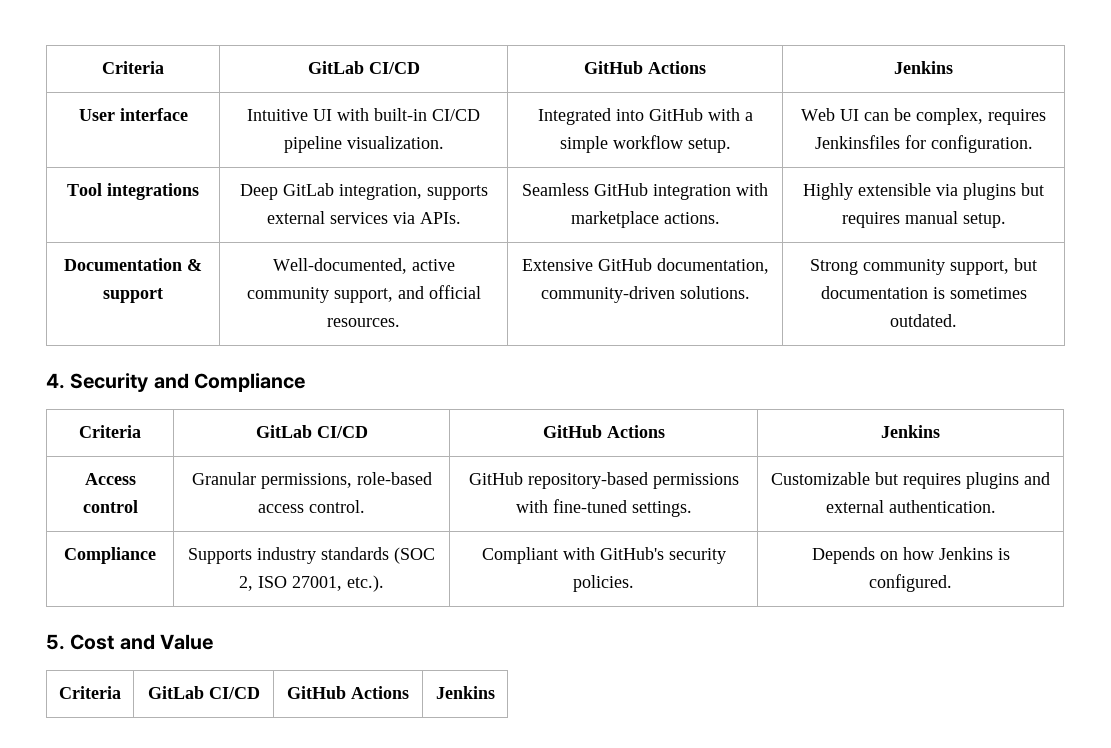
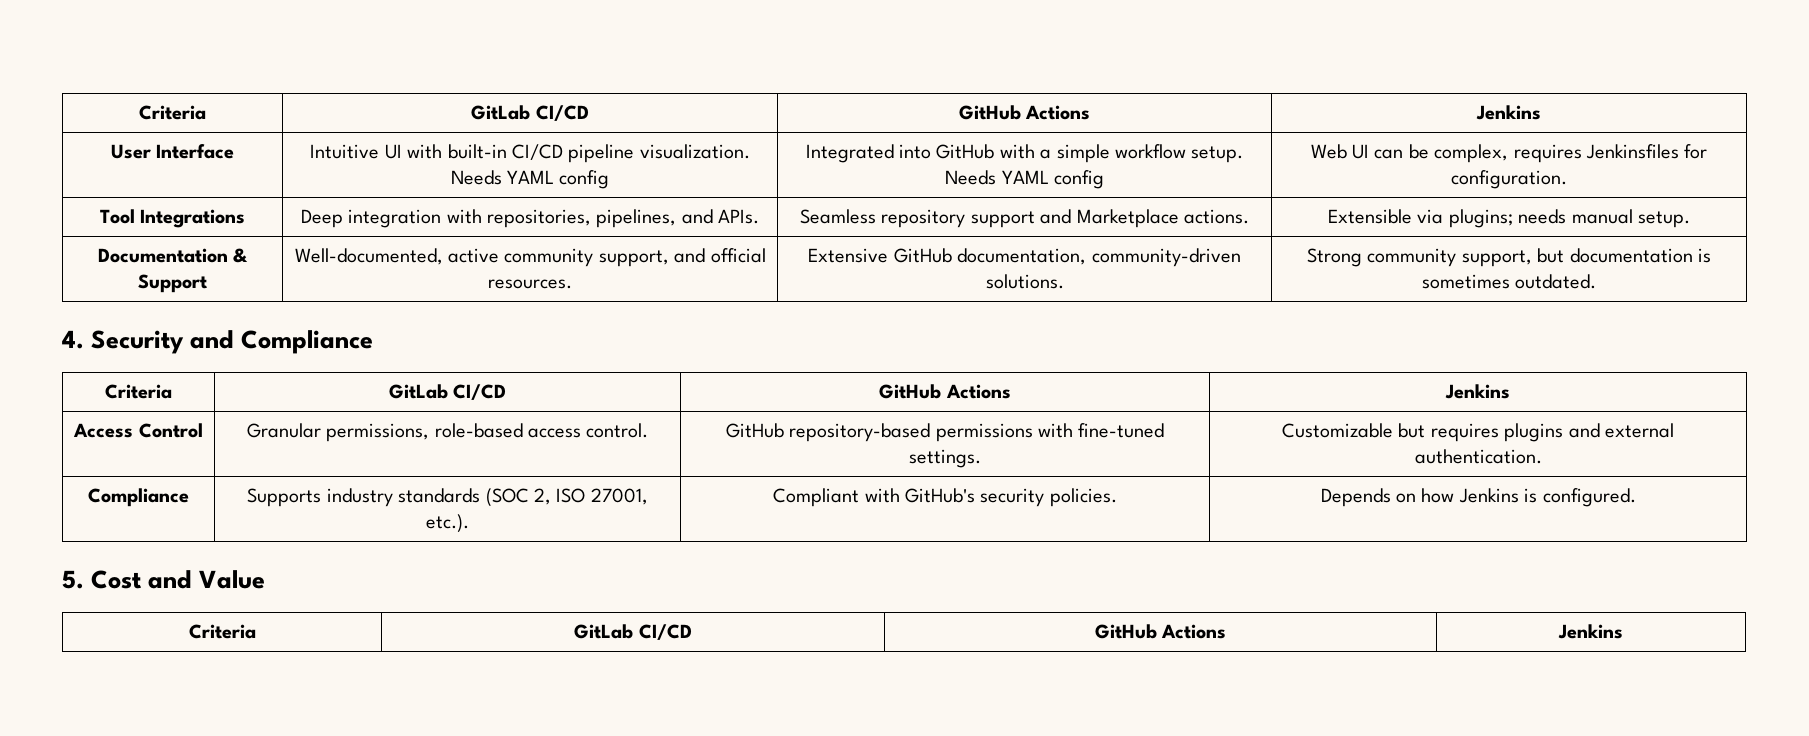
[119,108,188,121] interface -> [156,144,235,159] Interface
(444, 142) none -> [450,170,610,189] Needs YAML config
(731, 145) none -> [945,170,1104,189] Needs YAML config
[107,183,199,200] integrations -> [140,209,246,228] Integrations
[282,183,488,200] [266,211,461,224] [522,183,768,200] [570,211,720,228] [803,183,1044,200] [841,212,900,228] GitLab integration, supports external services via APIs. | Seamless GitHub integration with marketplace actions. | Highly extensible via plugins but requires -> [348,209,760,228] [799,209,1249,228] [1328,209,1567,228] integration with repositories, pipelines, and APIs. | Seamless repository support and Marketplace actions. | Extensible via plugins; needs
[103,288,163,303] support -> [138,274,207,293] Support
[82,500,138,513] control -> [138,423,203,438] Control

